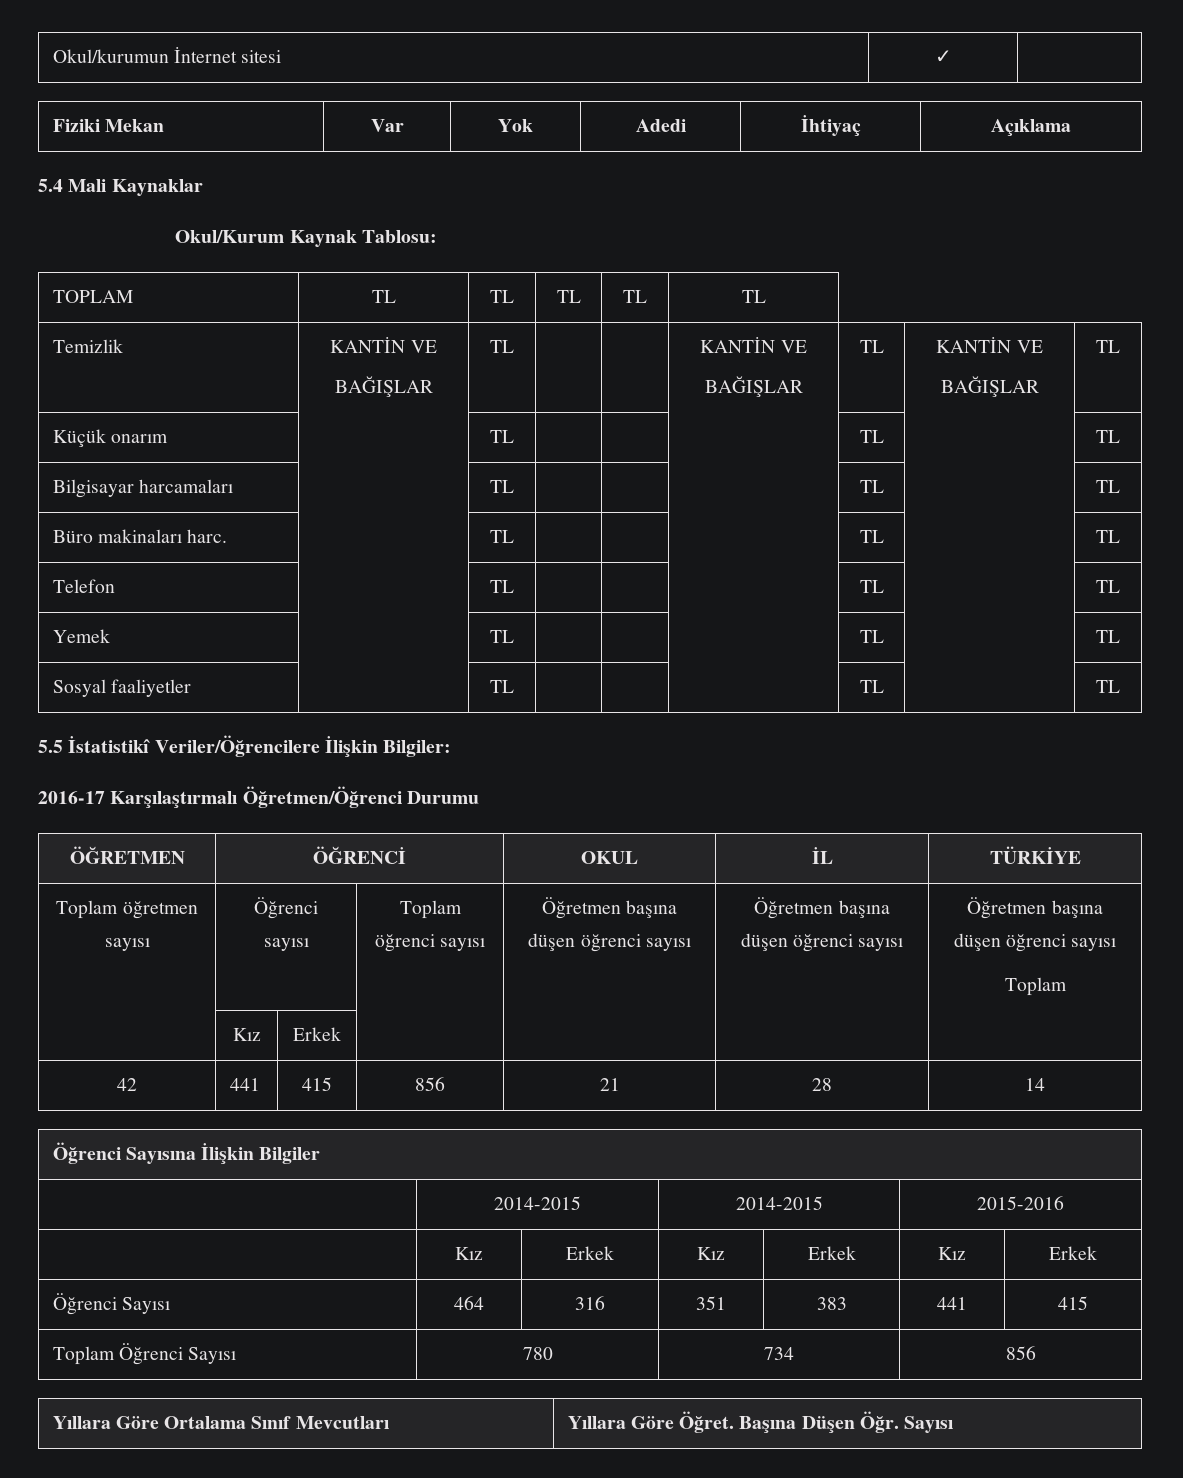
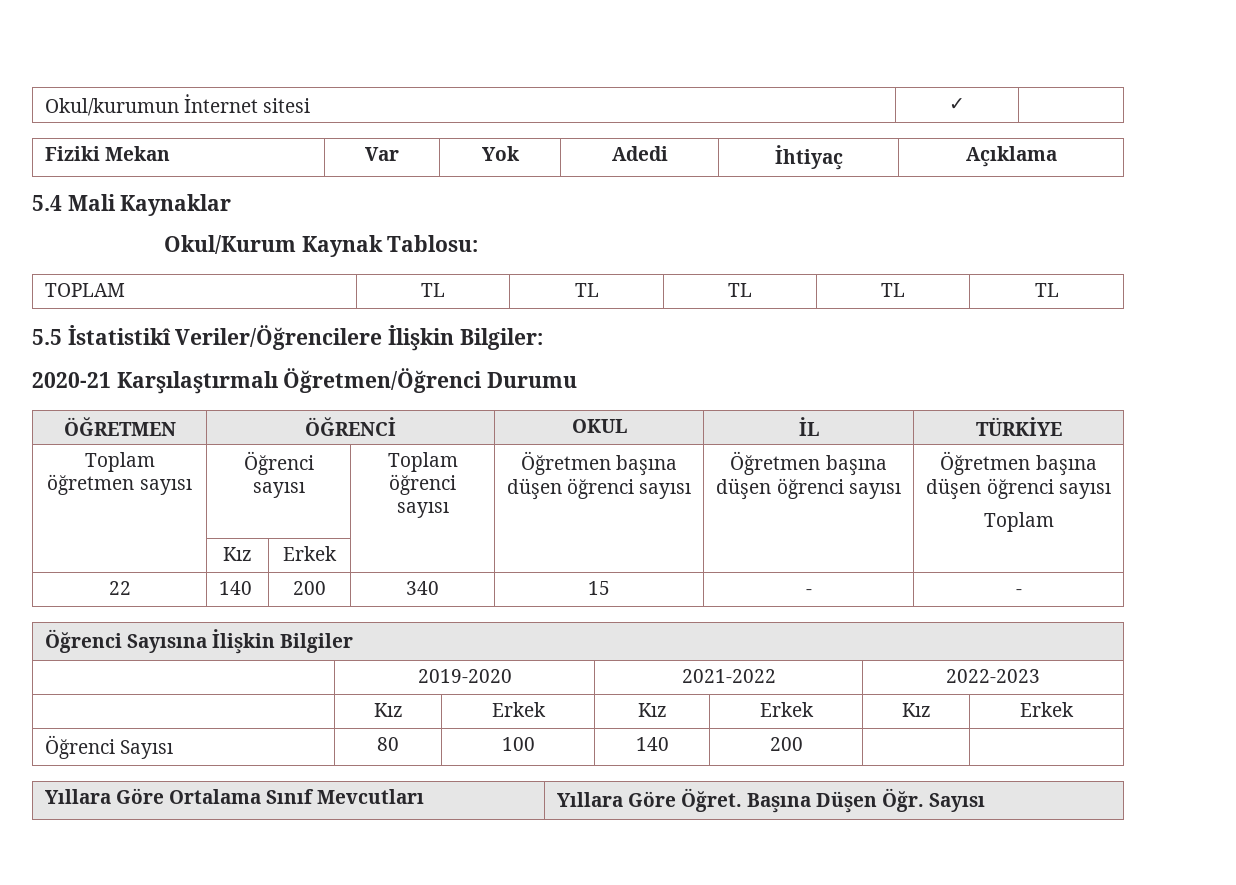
[52,339,123,353] [330,337,437,353] [334,376,433,397] [490,340,514,353] [700,337,807,353] [704,376,803,397] [859,340,884,353] [936,337,1043,353] [940,376,1039,397] [1096,340,1120,353] [52,429,168,447] [490,430,514,443] [859,430,884,443] [1096,430,1120,443] [52,479,233,498] [490,480,514,493] [859,480,884,493] [1096,480,1120,493] [52,529,228,543] [490,530,514,543] [859,530,884,543] [1096,530,1120,543] [52,579,115,593] [490,580,514,593] [859,580,884,593] [1096,580,1120,593] [52,629,110,643] [490,630,514,643] [859,630,884,643] [1096,630,1120,643] [52,679,191,697] [490,680,514,693] [859,680,884,693] [1096,680,1120,693] // Temizlik | KANTİN VE // BAĞIŞLAR | TL | | | KANTİN VE // BAĞIŞLAR | TL | KANTİN VE // BAĞIŞLAR | TL // Küçük onarım | | TL | | | | TL | | TL // Bilgisayar harcamaları | | TL | | | | TL | | TL // Büro makinaları harc. | | TL | | | | TL | | TL // Telefon | | TL | | | | TL | | TL // Yemek | | TL | | | | TL | | TL // Sosyal faaliyetler | | TL | | | | TL | | TL -> (1059, 290) none
[38,791,105,804] 2016-17 -> [32,372,111,388] 2020-21
[117,1078,137,1091] [229,1078,260,1091] [302,1077,332,1091] [415,1077,445,1091] [599,1078,620,1091] [812,1078,832,1091] [1025,1078,1045,1091] 42 | 441 | 415 | 856 | 21 | 28 | 14 -> [108,581,131,595] [218,581,252,595] [293,581,326,595] [406,581,439,595] [588,581,610,595] [805,589,812,595] [1015,589,1022,595] 22 | 140 | 200 | 340 | 15 | - | -
[493,1196,581,1210] [735,1196,823,1210] [977,1196,1064,1210] 2014-2015 | 2014-2015 | 2015-2016 -> [417,669,512,683] [681,669,776,683] [946,669,1040,683] 2019-2020 | 2021-2022 | 2022-2023
[454,1296,484,1310] [575,1296,605,1310] [696,1296,726,1310] [816,1297,847,1310] [937,1297,967,1310] [1058,1296,1088,1310] [52,1343,237,1365] [522,1347,553,1360] [764,1347,794,1360] [1005,1346,1036,1360] 464 | 316 | 351 | 383 | 441 | 415 // Toplam Öğrenci Sayısı | 780 | 734 | 856 -> [377,737,399,751] [501,737,535,751] [635,737,669,751] [769,737,803,751] 80 | 100 | 140 | 200 | |

